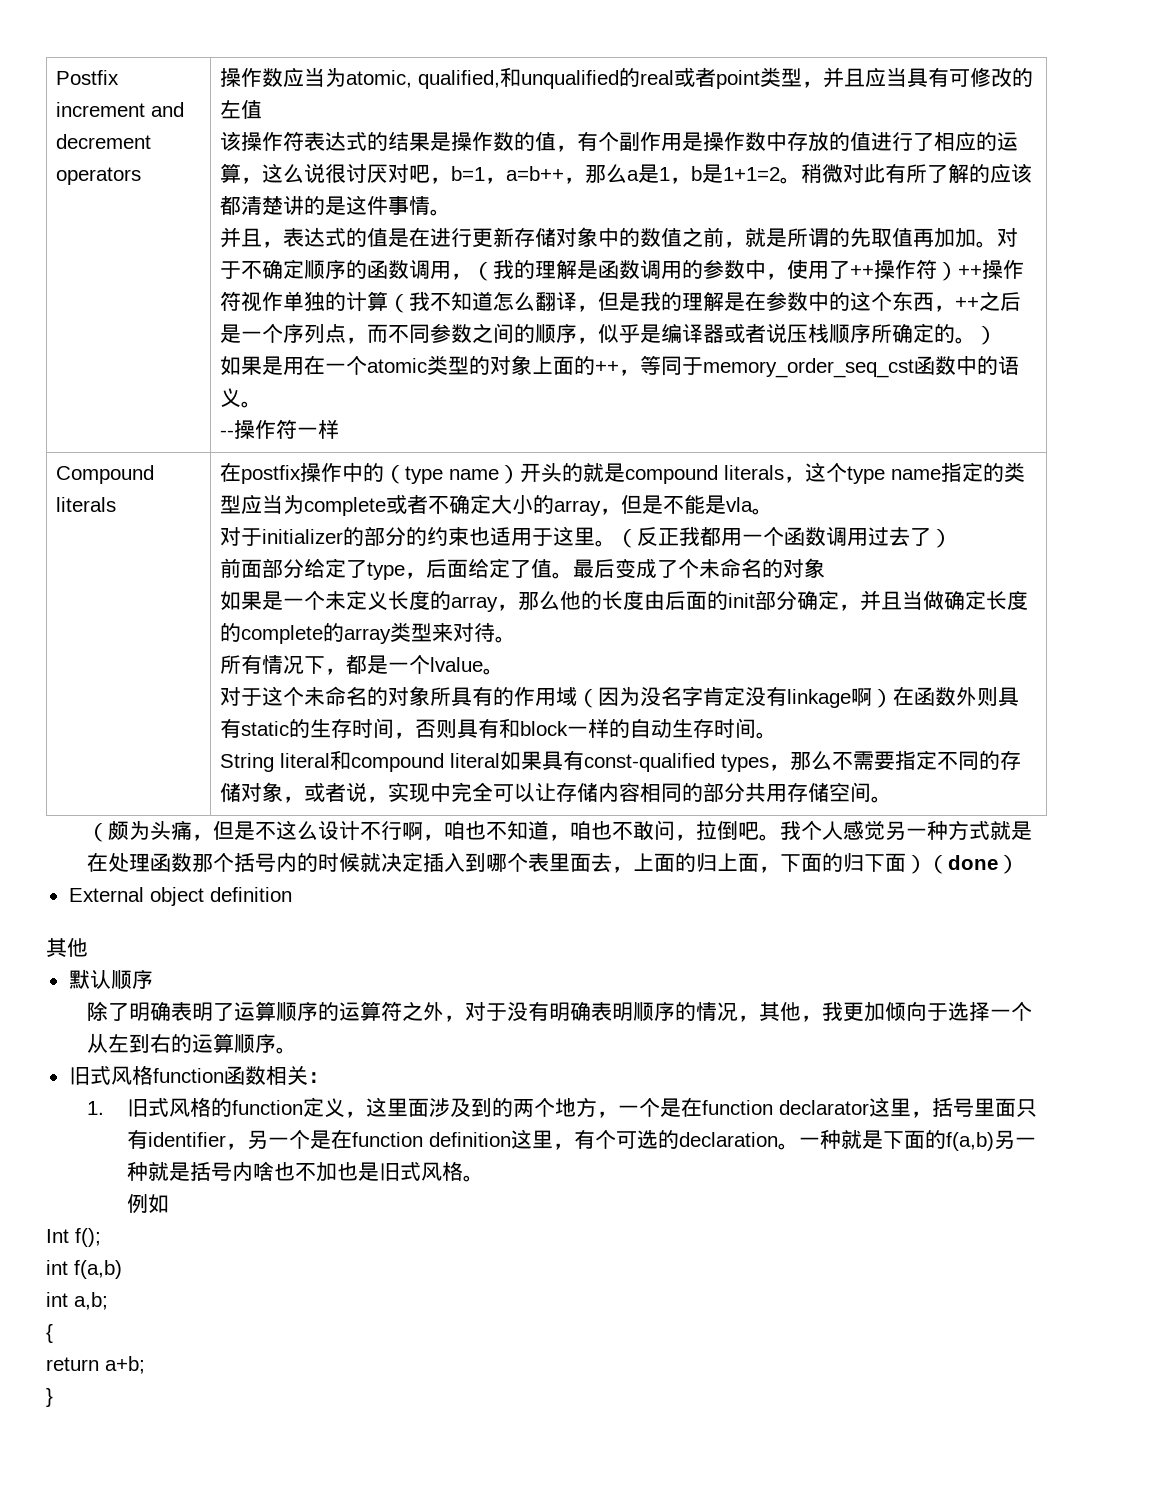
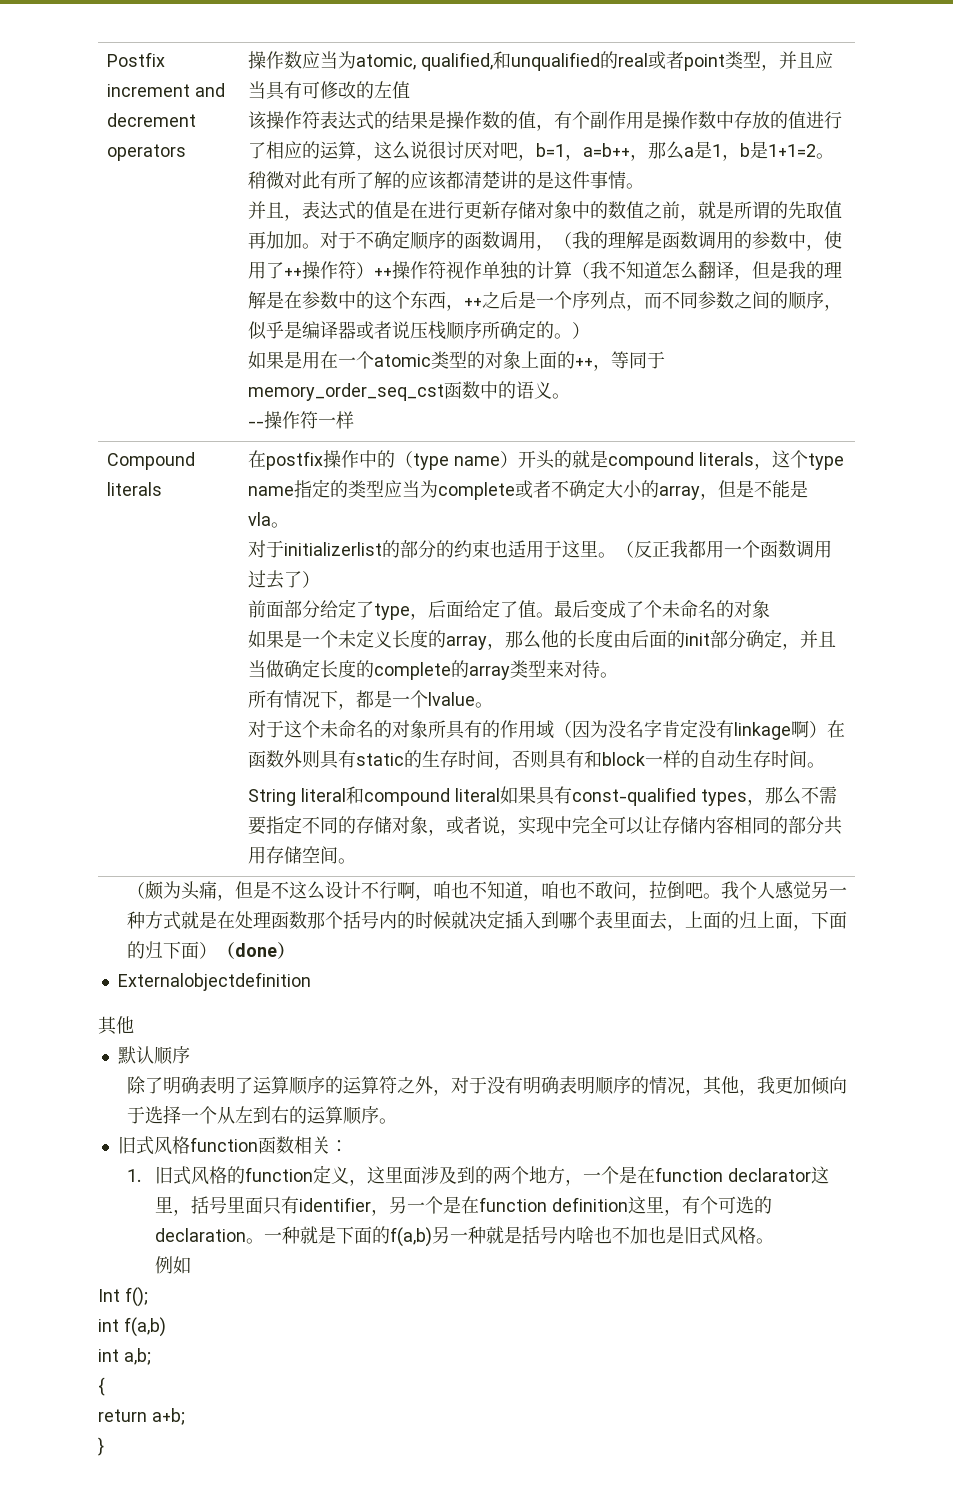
[261,529,343,544] initializer -> [283,542,382,556] initializerlist
[68,887,292,906] External object definition -> [117,972,311,991] Externalobjectdefinition

